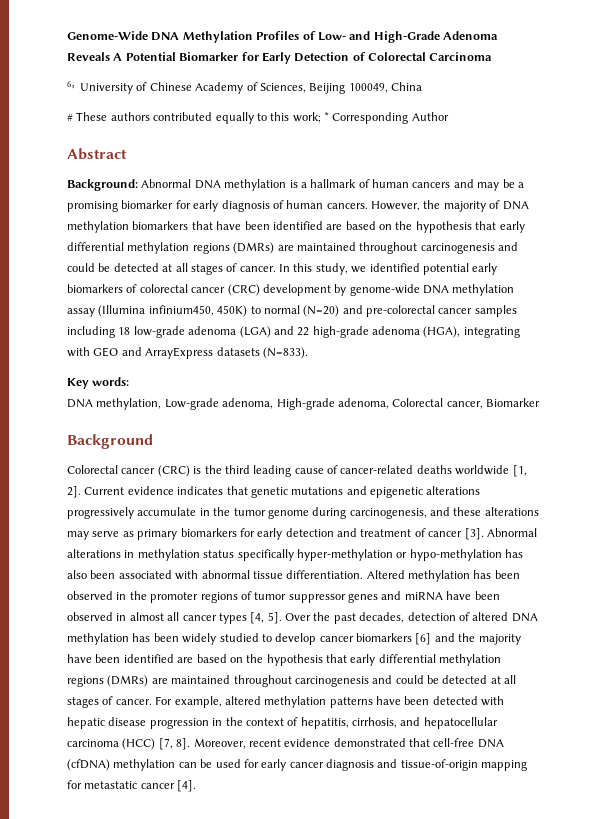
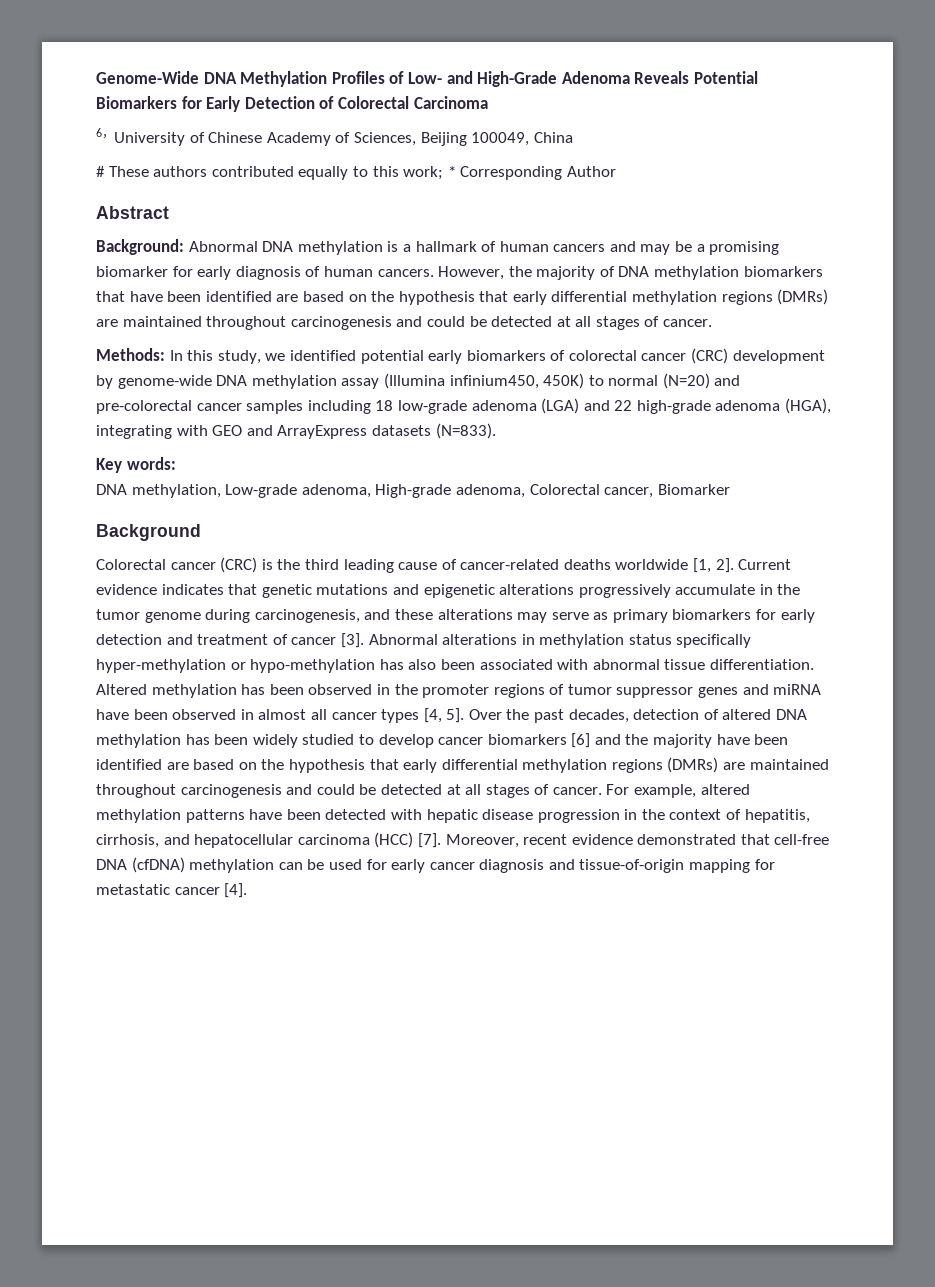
[113,52,239,61] A Potential Biomarker -> [693,71,758,84] [96,96,177,109] Potential Biomarkers
(276, 269) none -> [96,348,165,361] // Methods:
[158,738,191,750] [7, 8]. -> [417,833,441,848] [7].

